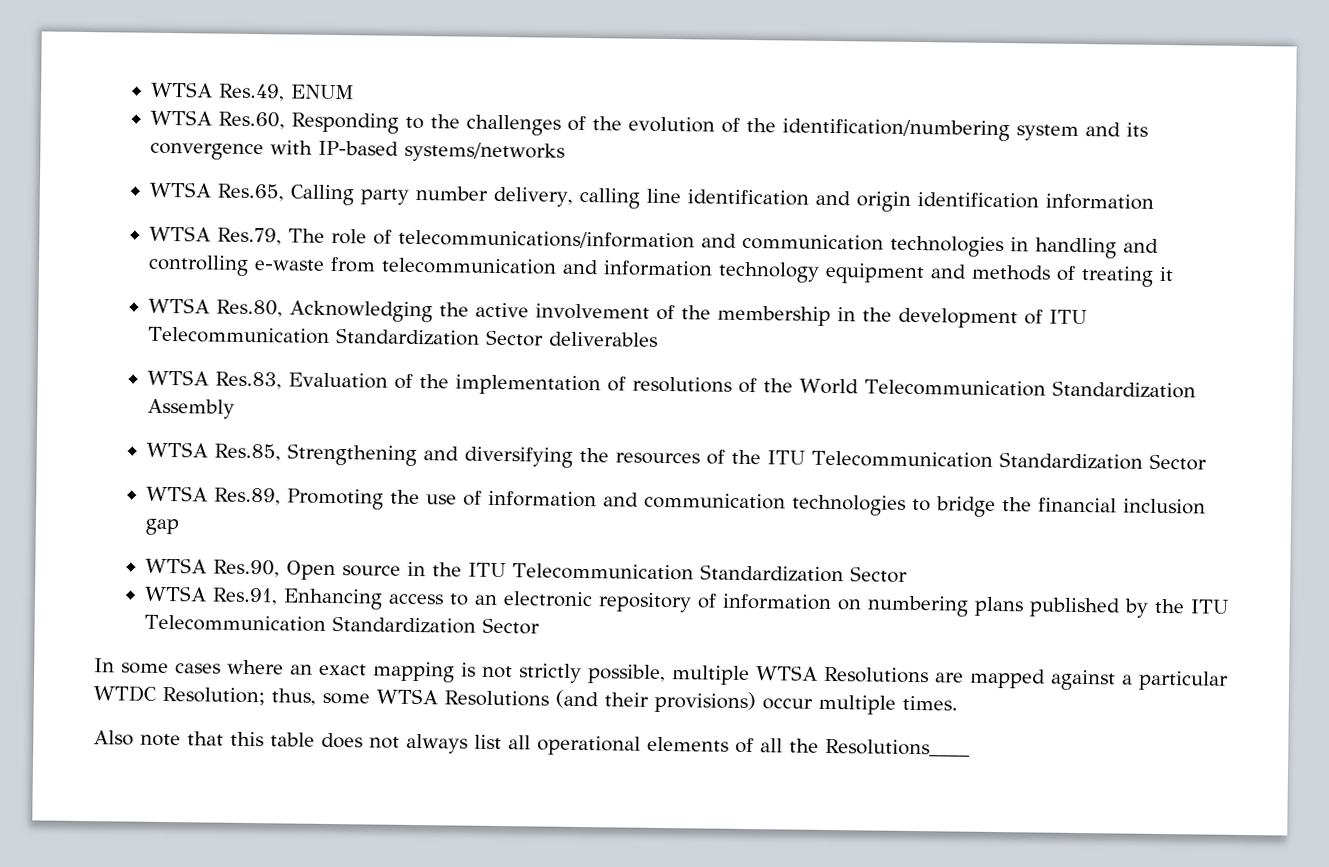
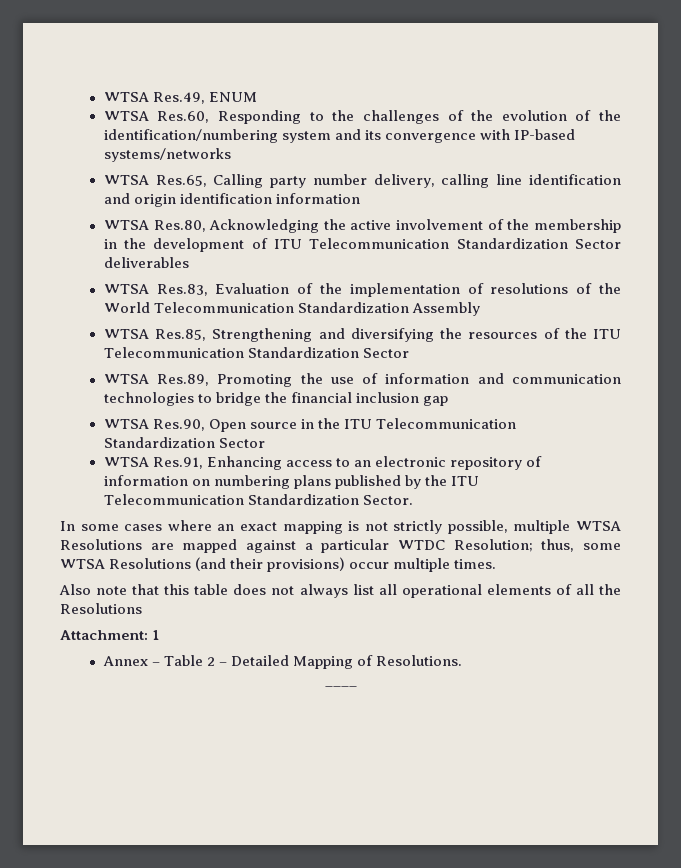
[149,225,1160,259] [148,254,1175,287] // WTSA Res.79, The role of telecommunications/information and communication technologies in handling and controlling e-waste from telecommunication and information technology equipment and methods of treating it -> (361, 198) none
[481,617,540,635] Sector -> [362,495,413,505] Sector.
[825,738,970,757] Resolutions____ -> [60,603,142,614] [60,630,160,640] [102,655,463,669] [324,685,357,687] Resolutions // Attachment: 1 // Annex – Table 2 – Detailed Mapping of Resolutions. // ____

